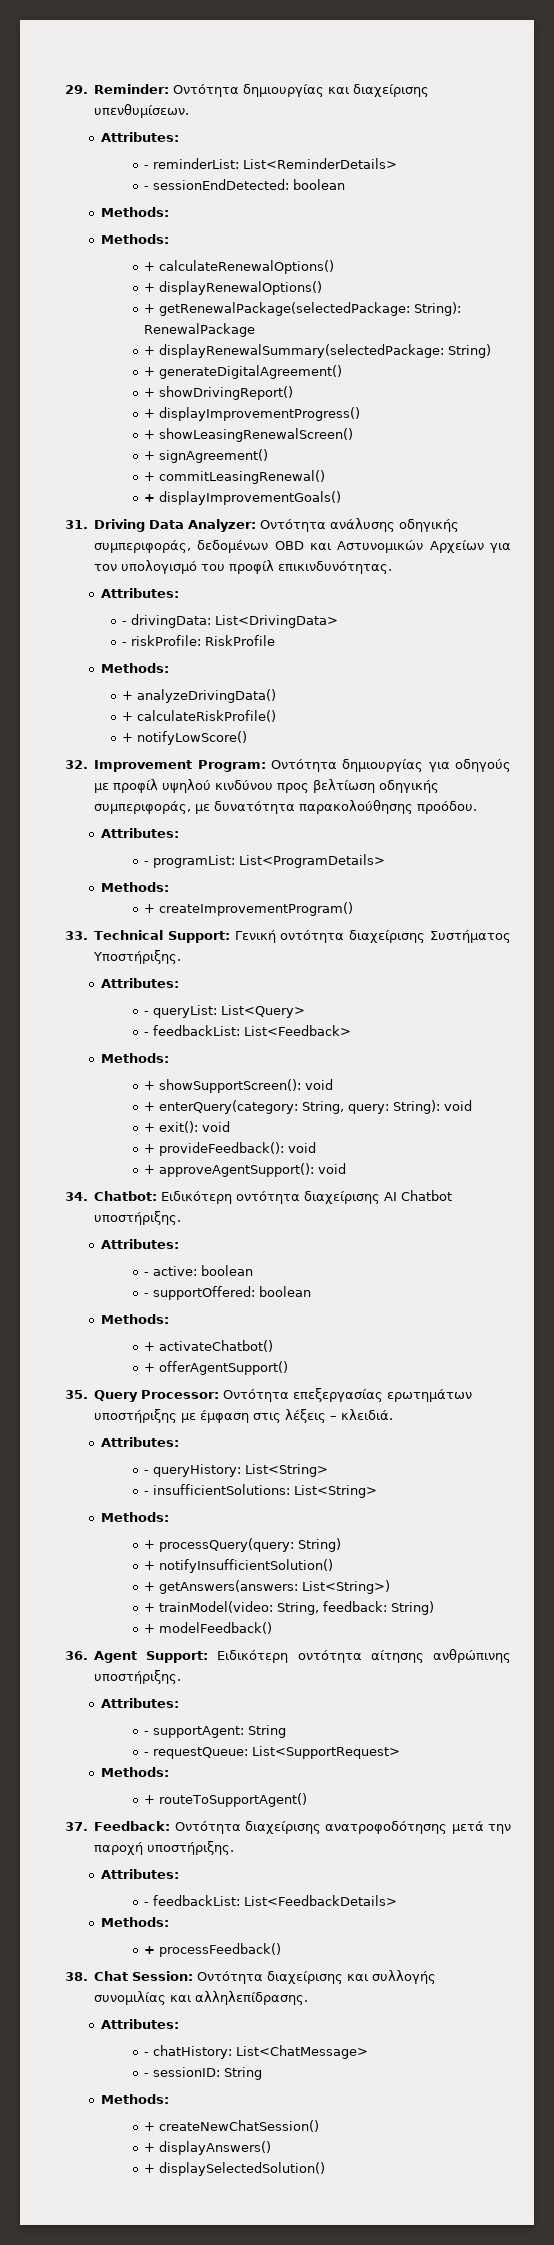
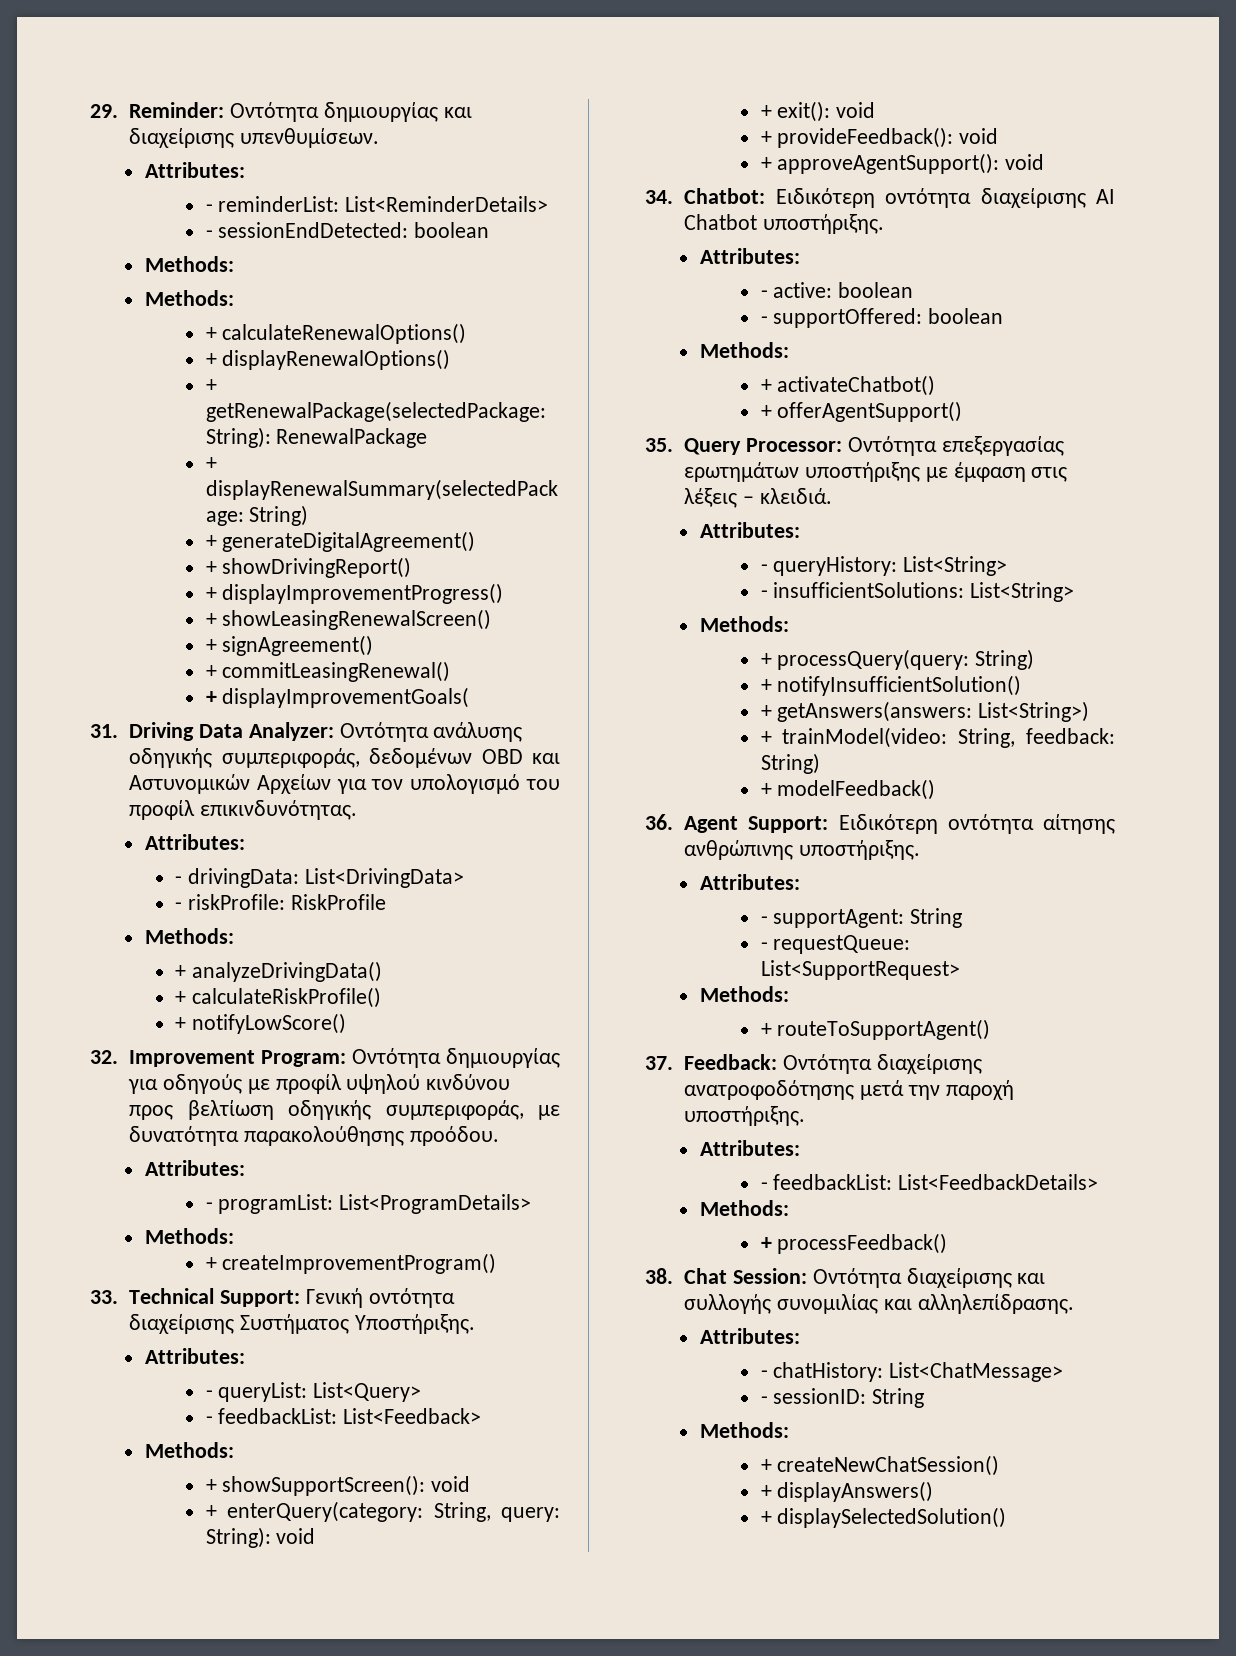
[159,491,342,505] displayImprovementGoals() -> [222,687,470,708] displayImprovementGoals(

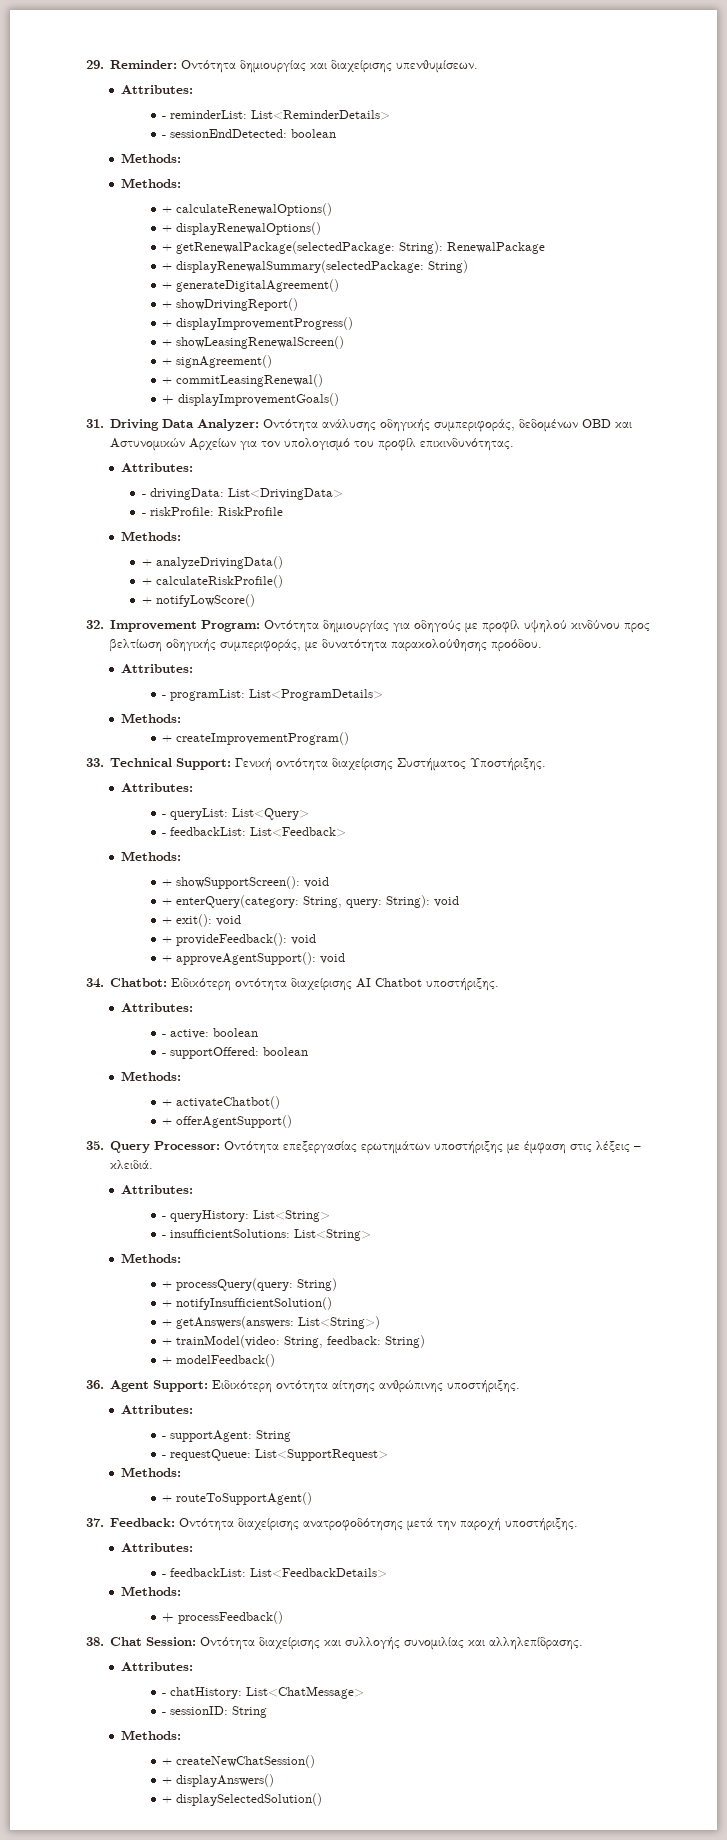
[222,687,470,708] displayImprovementGoals( -> [178,393,340,406] displayImprovementGoals()

